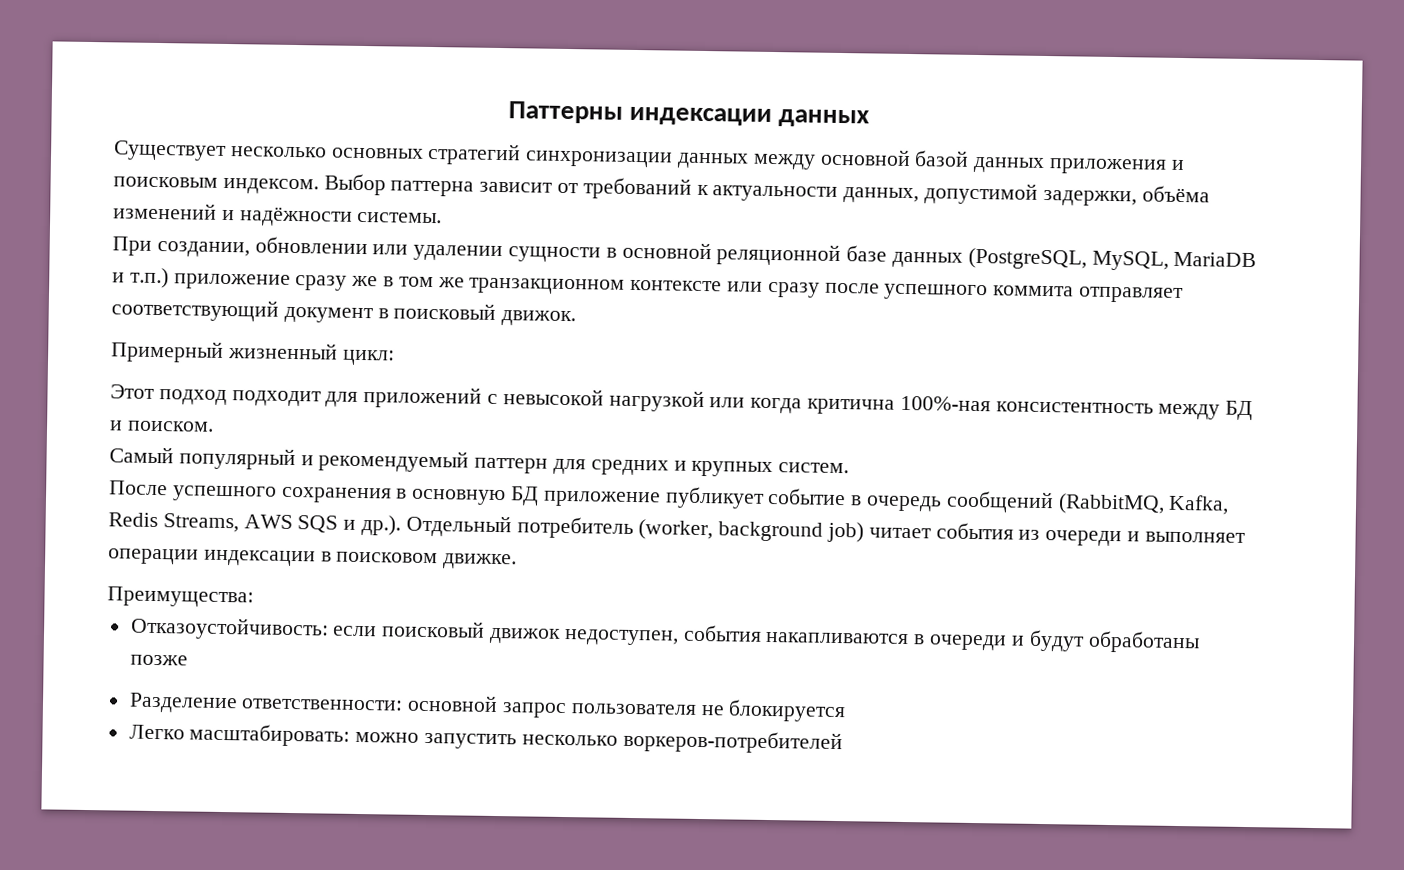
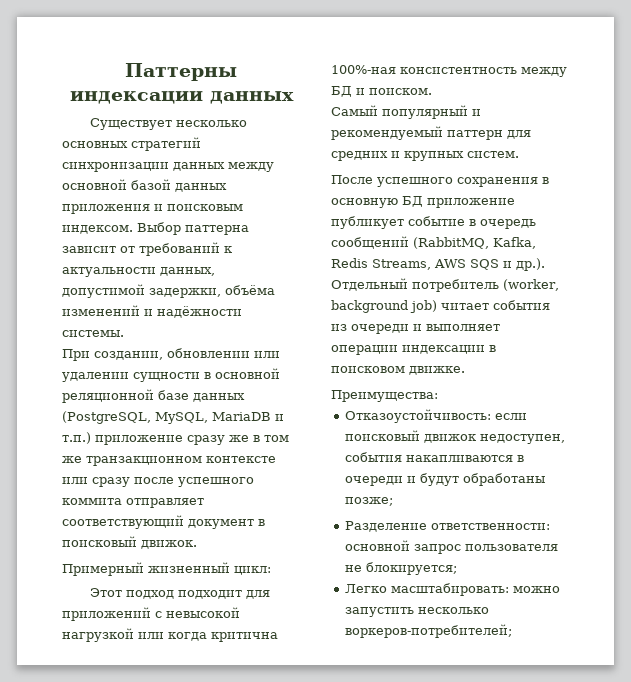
[129,654,188,666] позже -> [345,497,394,506] позже;
[728,699,847,723] блокируется -> [366,562,458,575] блокируется;
[622,729,843,755] воркеров-потребителей -> [345,624,513,638] воркеров-потребителей;

